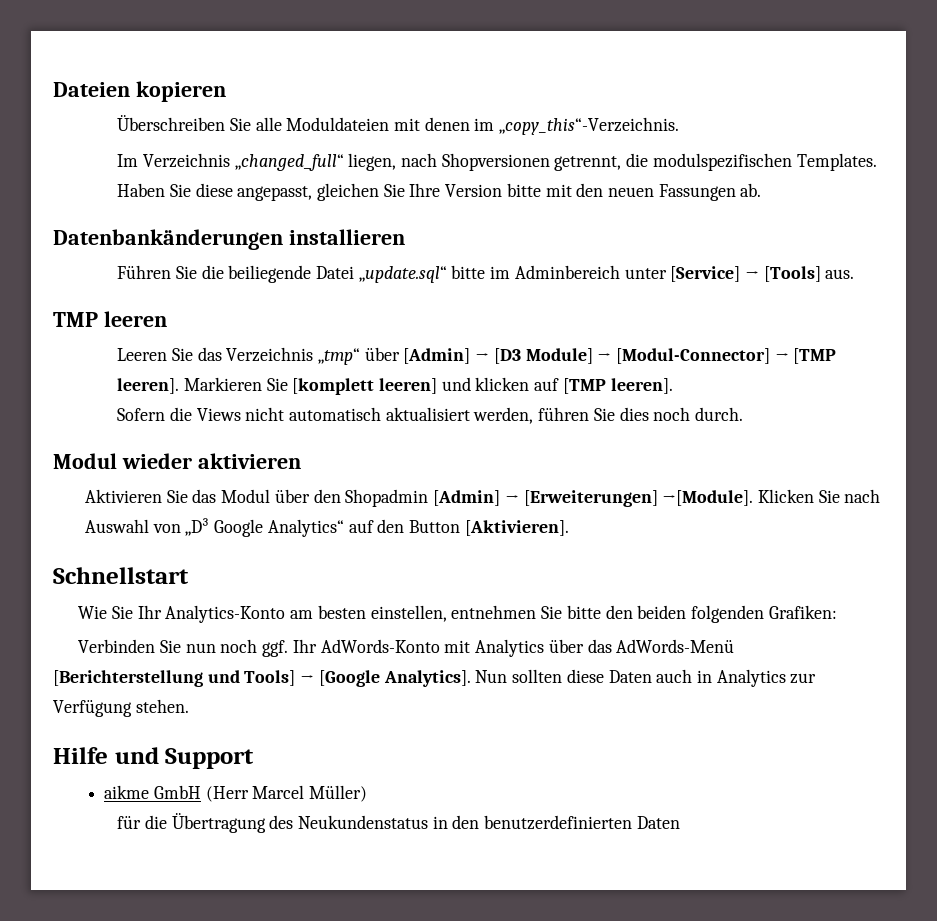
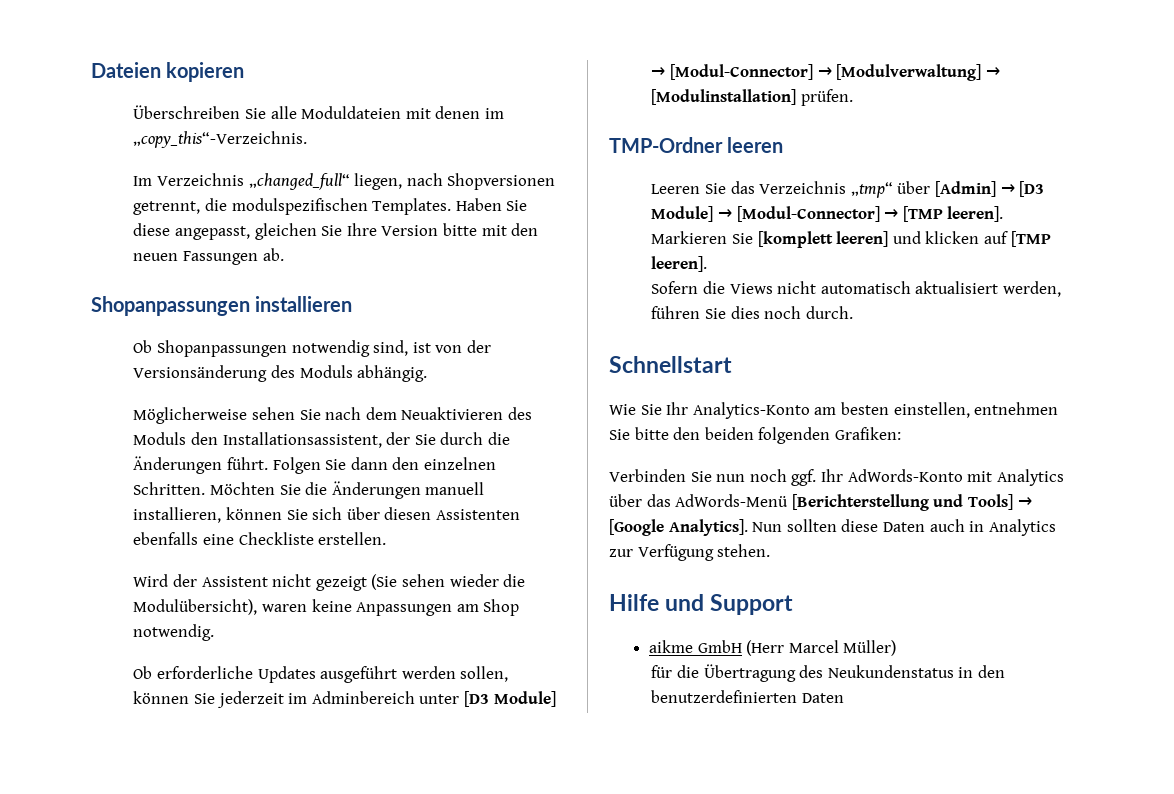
[53,229,283,250] Datenbankänderungen -> [91,296,250,316] Shopanpassungen
[117,265,855,283] [53,312,98,327] Führen Sie die beiliegende Datei „update.sql“ bitte im Adminbereich unter [Service] → [Tools] aus. // TMP -> [133,340,491,357] [133,365,428,382] [133,407,532,424] [133,432,510,448] [133,456,496,474] [133,481,485,499] [133,507,520,523] [133,532,387,545] [133,574,526,591] [133,599,520,616] [133,624,215,641] [133,666,509,683] [133,691,556,708] [651,64,1000,81] [651,89,854,106] [609,137,723,153] Ob Shopanpassungen notwendig sind, ist von der Versionsänderung des Moduls abhängig. // Möglicherweise sehen Sie nach dem Neuaktivieren des Moduls den Installationsassistent, der Sie durch die Änderungen führt. Folgen Sie dann den einzelnen Schritten. Möchten Sie die Änderungen manuell installieren, können Sie sich über diesen Assistenten ebenfalls eine Checkliste erstellen. // Wird der Assistent nicht gezeigt (Sie sehen wieder die Modulübersicht), waren keine Anpassungen am Shop notwendig. // Ob erforderliche Updates ausgeführt werden sollen, können Sie jederzeit im Adminbereich unter [D3 Module] → [Modul-Connector] → [Modulverwaltung] → [Modulinstallation] prüfen. // TMP-Ordner
[53,453,301,469] [85,489,881,507] [85,518,569,537] // Modul wieder aktivieren // Aktivieren Sie das Modul über den Shopadmin [Admin] → [Erweiterungen] →[Module]. Klicken Sie nach Auswahl von „D³ Google Analytics“ auf den Button [Aktivieren]. -> (853, 312) none

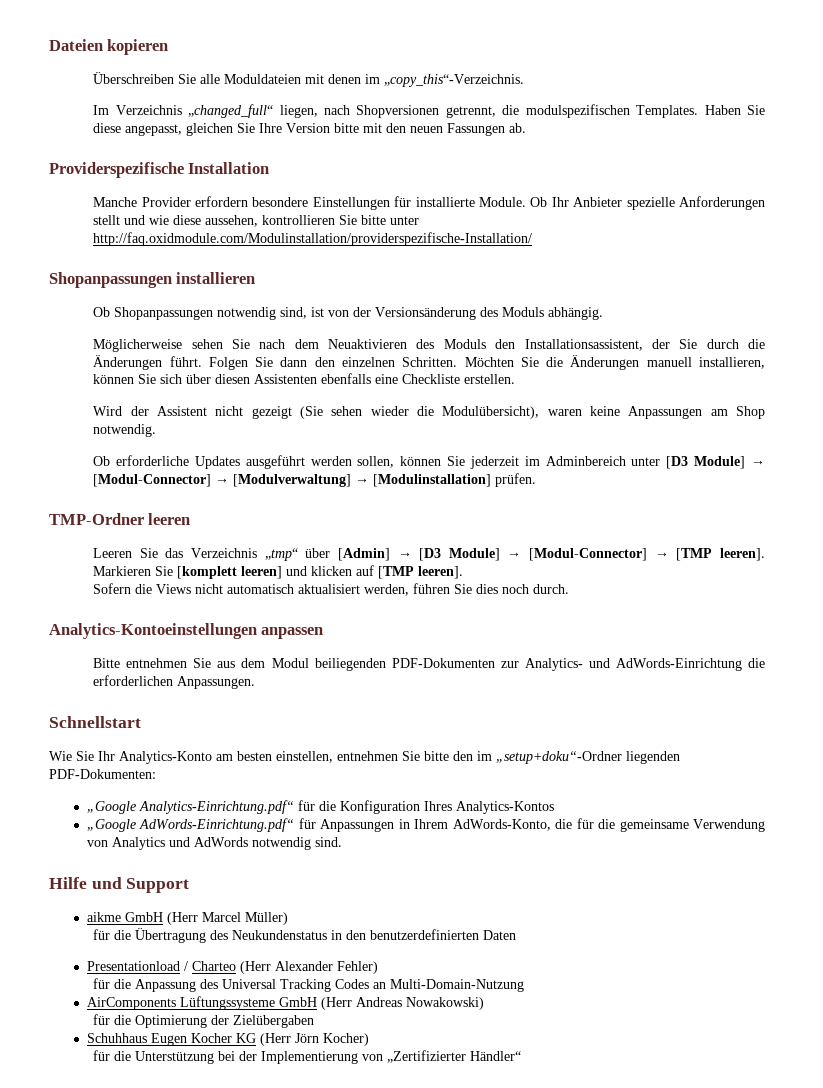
(284, 254) none -> [49,162,270,178] [93,196,766,210] [93,215,420,227] [93,232,533,246] // Providerspezifische Installation // Manche Provider erfordern besondere Einstellungen für installierte Module. Ob Ihr Anbieter spezielle Anforderungen stellt und wie diese aussehen, kontrollieren Sie bitte unter http://faq.oxidmodule.com/Modulinstallation/providerspezifische-Installation/
(853, 312) none -> [49,623,324,639] [93,658,765,671] [93,675,256,689] // Analytics-Kontoeinstellungen anpassen // Bitte entnehmen Sie aus dem Modul beiliegenden PDF-Dokumenten zur Analytics- und AdWords-Einrichtung die erforderlichen Anpassungen.
[704,427,901,444] [609,469,1064,486] [609,494,1032,511] [609,519,1056,536] [609,544,771,561] beiden folgenden Grafiken: // Verbinden Sie nun noch ggf. Ihr AdWords-Konto mit Analytics über das AdWords-Menü [Berichterstellung und Tools] → [Google Analytics]. Nun sollten diese Daten auch in Analytics zur Verfügung stehen. -> [477,751,680,764] [49,769,156,779] [86,800,554,814] [86,818,765,832] [86,837,342,850] im „setup+doku“-Ordner liegenden PDF-Dokumenten: // „Google Analytics-Einrichtung.pdf“ für die Konfiguration Ihres Analytics-Kontos // „Google AdWords-Einrichtung.pdf“ für Anpassungen in Ihrem AdWords-Konto, die für die gemeinsame Verwendung von Analytics und AdWords notwendig sind.
(845, 698) none -> [86,961,378,974] [93,978,525,992] [86,996,484,1010] [93,1014,315,1028] [86,1033,369,1046] [93,1050,522,1064] // Presentationload / Charteo (Herr Alexander Fehler) // für die Anpassung des Universal Tracking Codes an Multi-Domain-Nutzung // AirComponents Lüftungssysteme GmbH (Herr Andreas Nowakowski) // für die Optimierung der Zielübergaben // Schuhhaus Eugen Kocher KG (Herr Jörn Kocher) // für die Unterstützung bei der Implementierung von „Zertifizierter Händler“

